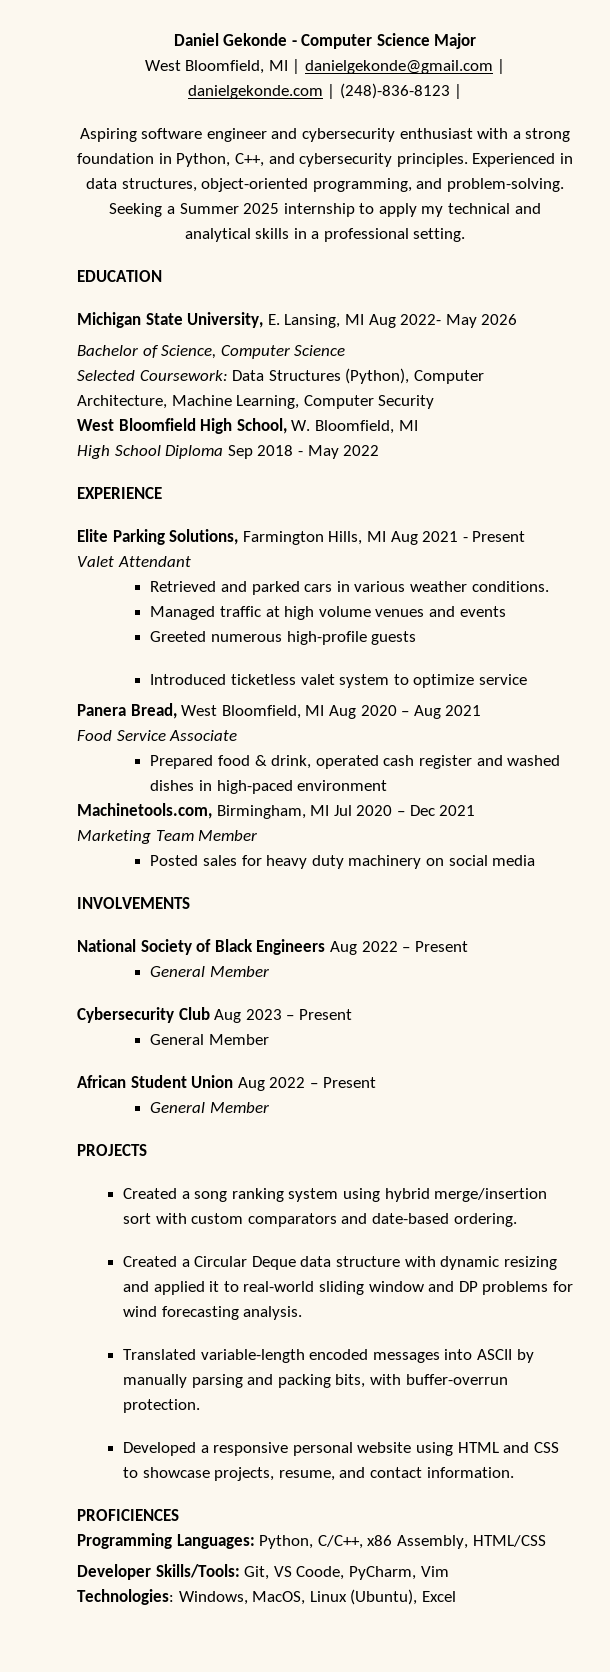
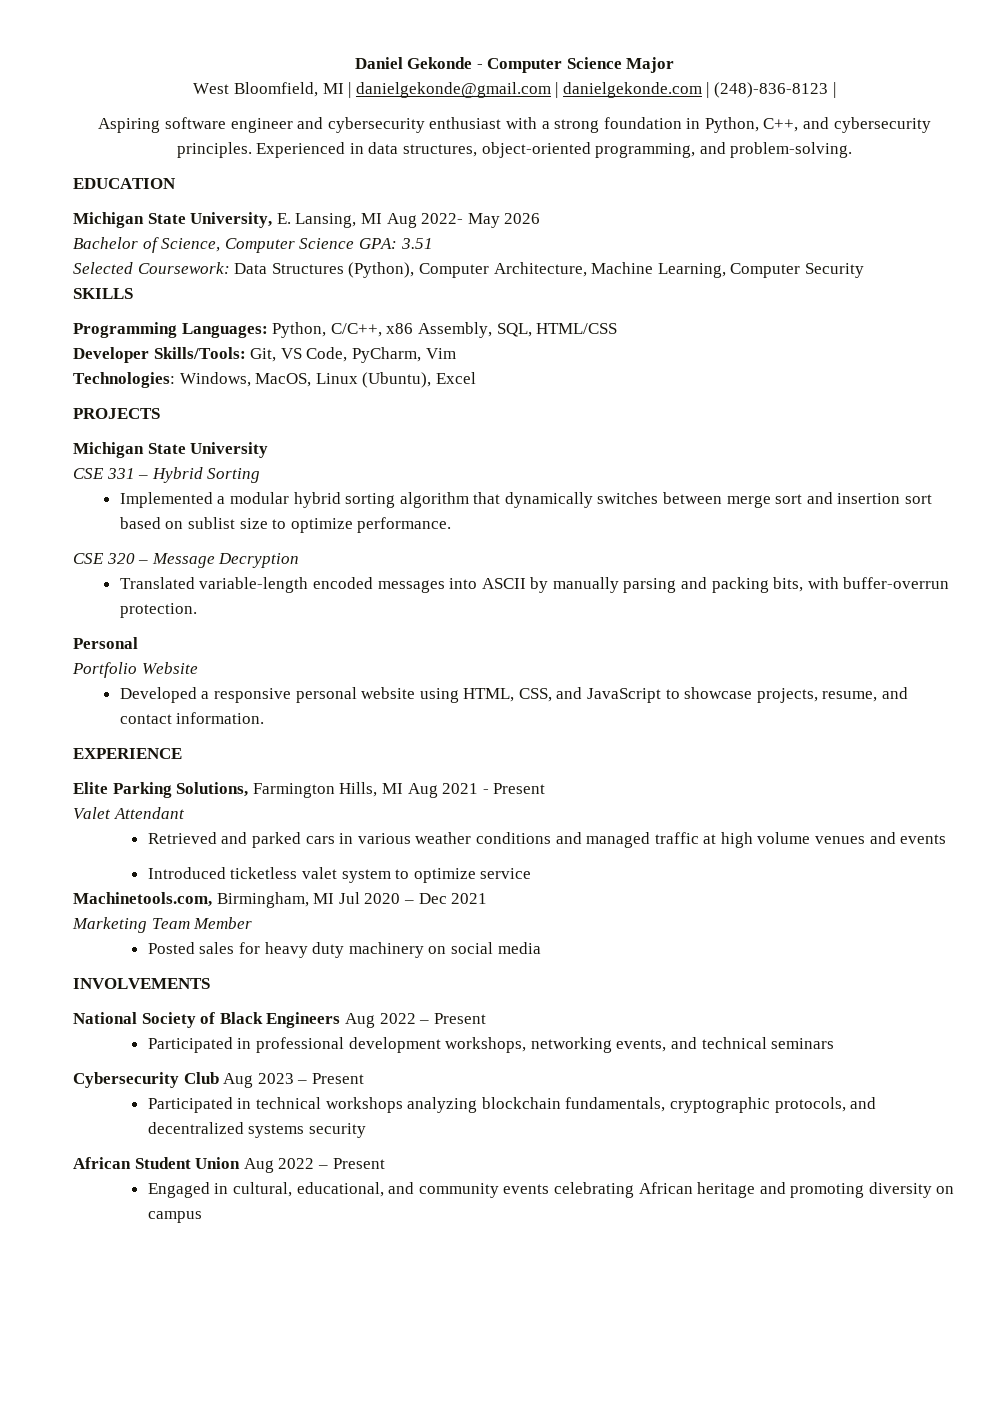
[109,203,541,217] [184,228,466,242] Seeking a Summer 2025 internship to apply my technical and analytical skills in a professional setting. -> (853, 150) none
(346, 350) none -> [358,238,433,249] GPA: 3.51
[77,418,418,434] [77,445,380,459] West Bloomfield High School, W. Bloomfield, MI // High School Diploma Sep 2018 - May 2022 -> [73,288,133,299] [73,322,618,338] [73,347,456,363] [73,372,476,388] [73,408,160,419] [73,442,269,458] [73,467,261,483] [119,492,932,508] [119,517,452,533] [73,553,300,568] [119,577,950,593] [119,603,197,618] [73,637,138,649] [72,662,198,678] [119,687,908,703] [119,712,265,724] SKILLS // Programming Languages: Python, C/C++, x86 Assembly, SQL, HTML/CSS // Developer Skills/Tools: Git, VS Code, PyCharm, Vim // Technologies: Windows, MacOS, Linux (Ubuntu), Excel // PROJECTS // Michigan State University // CSE 331 – Hybrid Sorting // Implemented a modular hybrid sorting algorithm that dynamically switches between merge sort and insertion sort based on sublist size to optimize performance. // CSE 320 – Message Decryption // Translated variable-length encoded messages into ASCII by manually parsing and packing bits, with buffer-overrun protection. // Personal // Portfolio Website // Developed a responsive personal website using HTML, CSS, and JavaScript to showcase projects, resume, and contact information.
[471,581,549,592] [150,606,216,620] conditions. // Managed -> [475,832,651,848] conditions and managed
[150,631,417,645] // Greeted numerous high-profile guests -> (947, 839) none
[77,703,482,719] [77,730,238,741] [150,755,561,769] [150,780,388,794] // Panera Bread, West Bloomfield, MI Aug 2020 – Aug 2021 // Food Service Associate // Prepared food & drink, operated cash register and washed dishes in high-paced environment -> (532, 873) none
[150,966,269,977] General Member -> [147,1037,835,1053] Participated in professional development workshops, networking events, and technical seminars
[150,1034,269,1045] General Member -> [147,1097,877,1113] [147,1122,366,1138] Participated in technical workshops analyzing blockchain fundamentals, cryptographic protocols, and decentralized systems security
[150,1102,269,1113] [77,1144,147,1156] [123,1188,548,1202] [123,1213,517,1227] [123,1256,557,1270] [123,1281,573,1295] [123,1306,303,1320] [123,1349,534,1363] [123,1374,508,1388] [123,1399,201,1413] [123,1442,559,1456] [123,1467,514,1481] [77,1509,179,1521] [77,1533,546,1549] [77,1564,449,1580] [77,1589,456,1605] General Member // PROJECTS // Created a song ranking system using hybrid merge/insertion sort with custom comparators and date-based ordering. // Created a Circular Deque data structure with dynamic resizing and applied it to real-world sliding window and DP problems for wind forecasting analysis. // Translated variable-length encoded messages into ASCII by manually parsing and packing bits, with buffer-overrun protection. // Developed a responsive personal website using HTML and CSS to showcase projects, resume, and contact information. // PROFICIENCES // Programming Languages: Python, C/C++, x86 Assembly, HTML/CSS // Developer Skills/Tools: Git, VS Coode, PyCharm, Vim // Technologies: Windows, MacOS, Linux (Ubuntu), Excel -> [147,1182,955,1198] [147,1211,202,1223] Engaged in cultural, educational, and community events celebrating African heritage and promoting diversity on campus

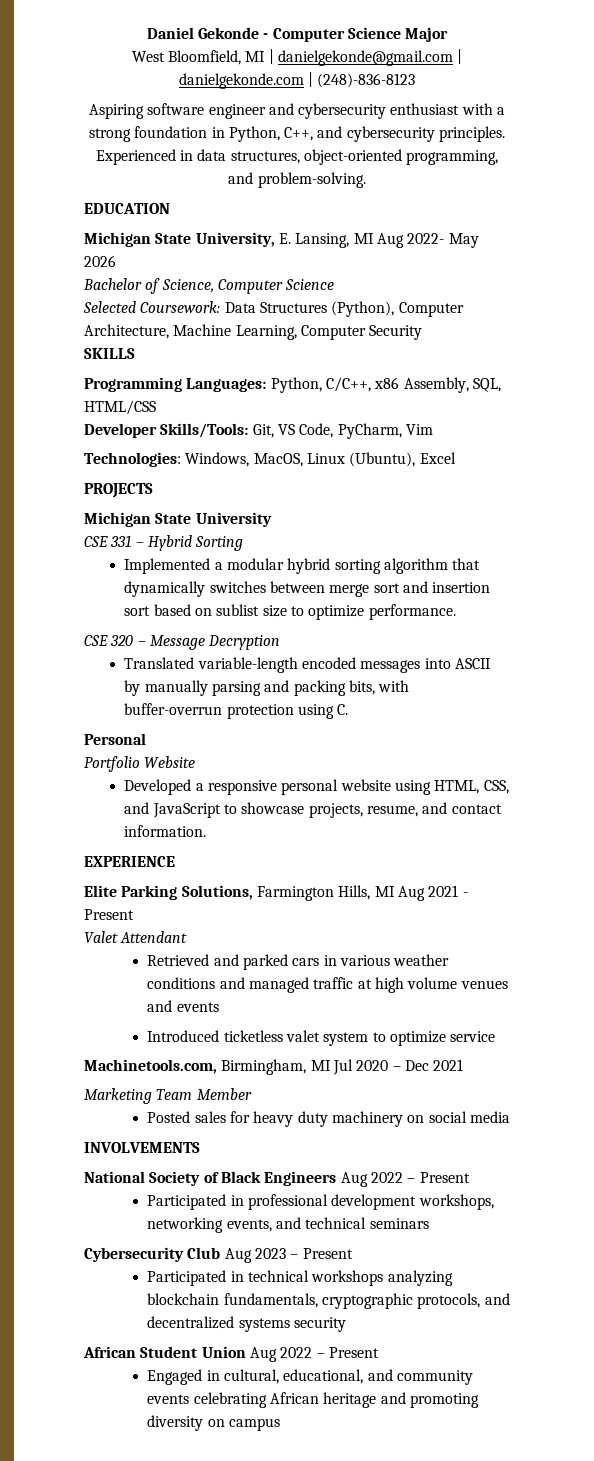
[832,82,836,98] | -> (416, 80) none
[358,238,433,249] GPA: 3.51 -> (335, 284) none
[119,603,197,618] protection. -> [226,704,349,719] protection using C.

